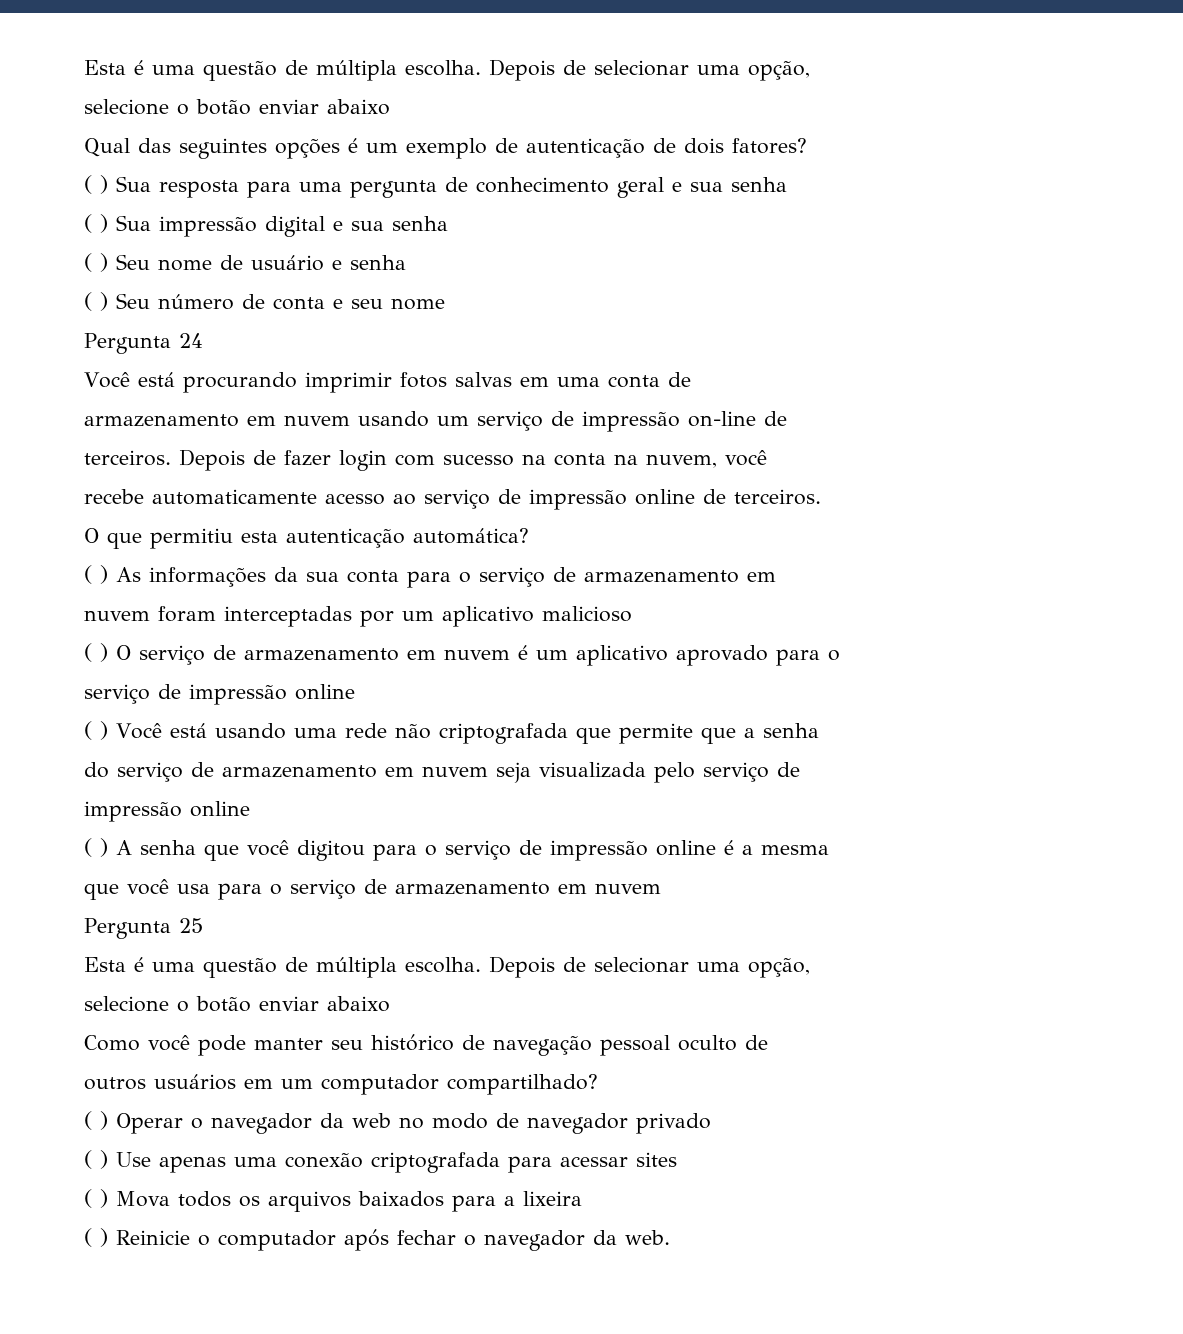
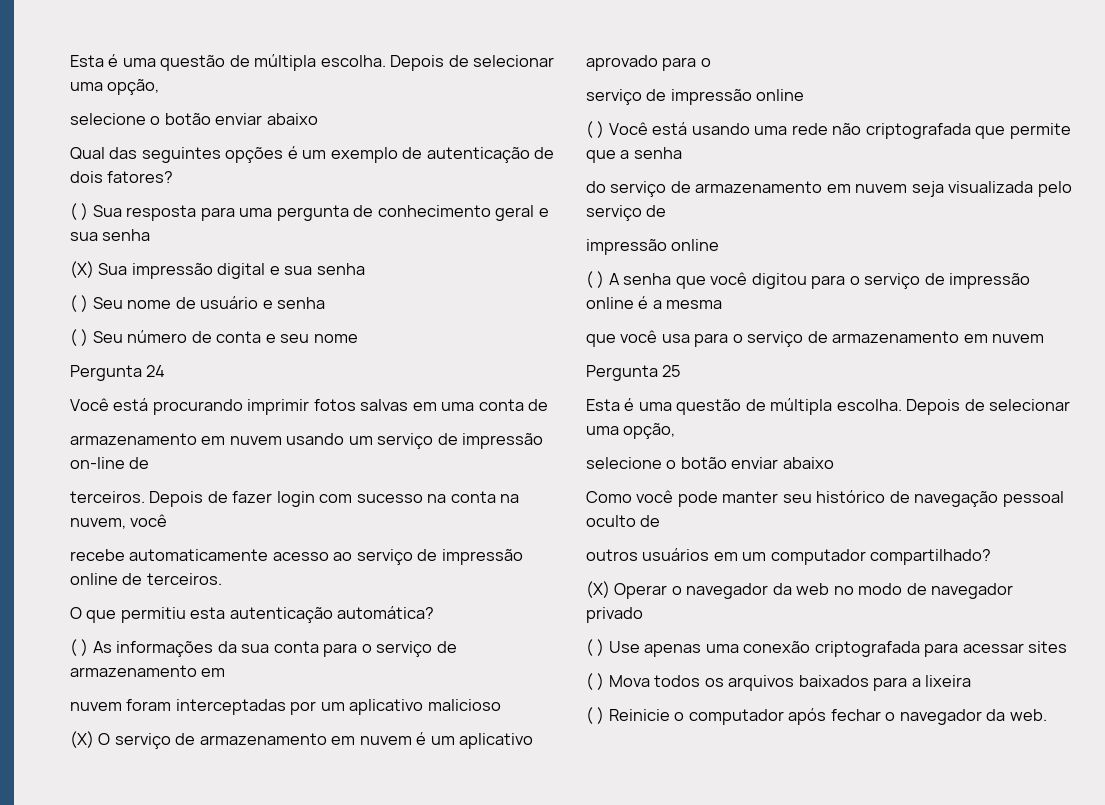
[84,214,108,233] ( ) -> [70,261,94,278] (X)
[84,643,108,662] ( ) -> [70,731,94,748] (X)
[84,1111,108,1130] ( ) -> [586,581,610,598] (X)

